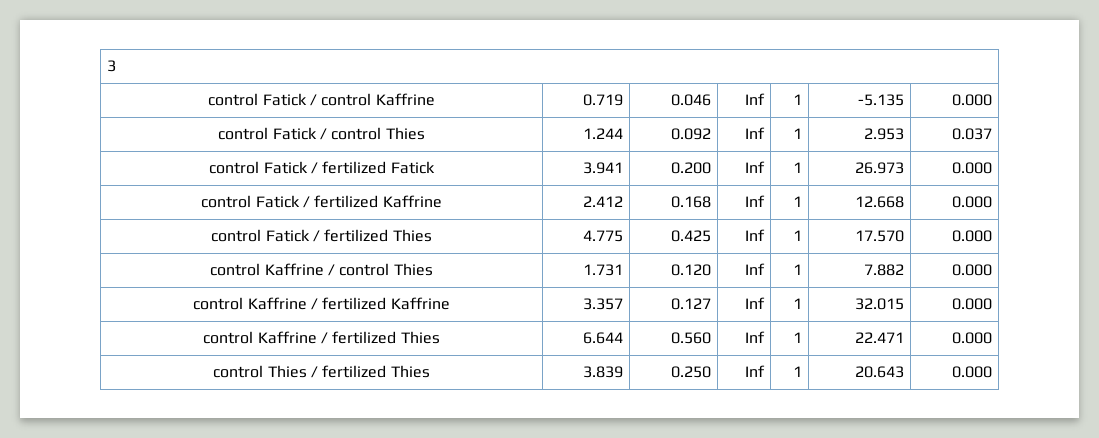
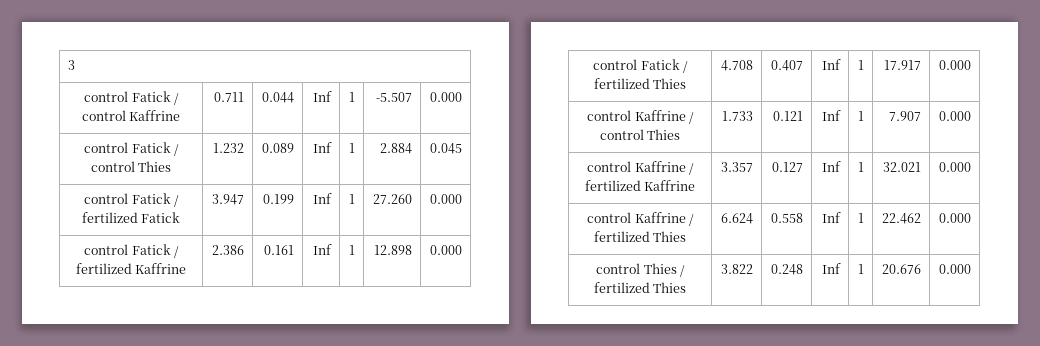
[583,94,624,106] [671,94,712,106] [745,93,766,105] [793,94,803,105] [858,94,905,106] 0.719 | 0.046 | Inf | 1 | -5.135 -> [214,92,245,102] [262,92,295,103] [313,91,333,102] [349,92,356,102] [376,92,413,102] 0.711 | 0.044 | Inf | 1 | -5.507
[583,128,624,139] [671,128,712,140] [745,127,766,139] [793,128,803,139] [864,128,905,140] [952,128,993,140] 1.244 | 0.092 | Inf | 1 | 2.953 | 0.037 -> [213,143,245,153] [262,143,295,153] [313,142,333,153] [349,143,356,153] [380,143,413,154] [430,143,463,154] 1.232 | 0.089 | Inf | 1 | 2.884 | 0.045
[583,162,624,174] [671,162,712,174] [745,161,766,173] [793,162,803,173] [855,162,905,174] 3.941 | 0.200 | Inf | 1 | 26.973 -> [212,194,245,205] [263,194,295,204] [313,193,333,204] [349,194,356,204] [373,194,413,204] 3.947 | 0.199 | Inf | 1 | 27.260
[583,196,624,207] [671,196,712,208] [745,195,766,207] [793,196,803,207] [855,196,905,208] 2.412 | 0.168 | Inf | 1 | 12.668 -> [212,245,245,255] [264,245,295,255] [313,244,333,255] [349,245,356,255] [374,245,413,255] 2.386 | 0.161 | Inf | 1 | 12.898
[583,230,624,242] [671,230,712,242] [745,229,766,241] [793,230,803,241] [855,230,905,242] 4.775 | 0.425 | Inf | 1 | 17.570 -> [721,60,754,71] [771,60,804,71] [822,59,842,70] [858,60,865,70] [884,60,922,70] 4.708 | 0.407 | Inf | 1 | 17.917
[583,264,624,276] [671,264,712,276] [745,263,766,275] [793,264,803,275] [864,264,905,276] 1.731 | 0.120 | Inf | 1 | 7.882 -> [722,111,754,121] [773,111,804,121] [822,110,842,121] [858,111,865,121] [889,111,922,121] 1.733 | 0.121 | Inf | 1 | 7.907
[855,298,905,310] 32.015 -> [883,162,922,172] 32.021
[583,332,624,344] [671,332,712,344] [745,331,766,343] [793,332,803,343] [855,332,905,343] 6.644 | 0.560 | Inf | 1 | 22.471 -> [721,213,754,224] [771,213,804,223] [822,212,842,223] [858,213,865,223] [882,213,922,224] 6.624 | 0.558 | Inf | 1 | 22.462
[583,366,624,378] [671,366,712,378] [745,365,766,377] [793,366,803,377] [855,366,905,378] 3.839 | 0.250 | Inf | 1 | 20.643 -> [721,264,754,274] [771,264,804,275] [822,263,842,274] [858,264,865,274] [882,264,922,274] 3.822 | 0.248 | Inf | 1 | 20.676

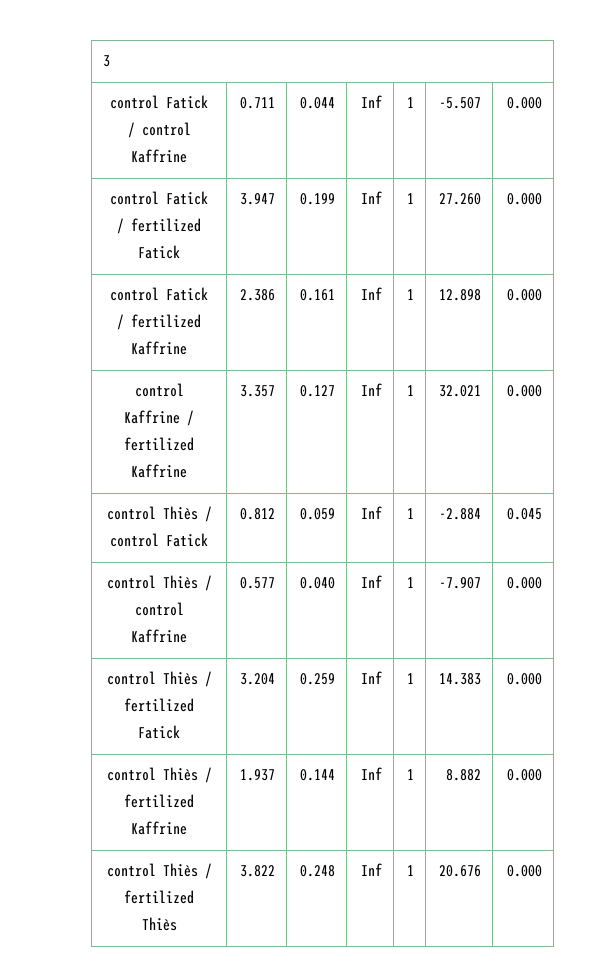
[84,142,179,156] [90,161,172,172] [213,143,245,153] [262,143,295,153] [313,142,333,153] [349,143,356,153] [380,143,413,154] [430,143,463,154] // control Fatick / control Thies | 1.232 | 0.089 | Inf | 1 | 2.884 | 0.045 -> (542, 103) none
[593,59,688,73] [593,78,687,89] [721,60,754,71] [771,60,804,71] [822,59,842,70] [858,60,865,70] [884,60,922,70] [939,60,972,70] [587,110,694,124] [599,129,681,140] [722,111,754,121] [773,111,804,121] [822,110,842,121] [858,111,865,121] [889,111,922,121] [939,111,972,121] // control Fatick / fertilized Thies | 4.708 | 0.407 | Inf | 1 | 17.917 | 0.000 // control Kaffrine / control Thies | 1.733 | 0.121 | Inf | 1 | 7.907 | 0.000 -> (542, 295) none
[634,212,694,226] [593,231,687,242] [721,213,754,224] [771,213,804,223] [822,212,842,223] [858,213,865,223] [882,213,922,224] [939,213,972,223] [596,263,685,277] [593,282,687,293] Kaffrine / fertilized Thies | 6.624 | 0.558 | Inf | 1 | 22.462 | 0.000 // control Thies / fertilized Thies -> [162,506,212,522] [110,533,208,547] [239,508,275,520] [299,508,335,520] [360,506,382,519] [406,508,414,519] [438,508,481,520] [506,508,542,520] [106,575,212,591] [134,602,184,616] [131,629,187,643] [239,577,275,589] [299,577,335,589] [360,575,382,588] [406,577,414,588] [438,577,481,589] [506,577,542,589] [106,671,212,687] [124,698,194,712] [138,725,180,739] [239,673,275,685] [299,673,335,685] [360,671,382,684] [406,673,414,684] [438,673,481,685] [506,673,542,685] [106,767,212,783] [124,794,194,808] [131,821,187,835] [239,769,275,781] [299,769,335,781] [360,767,382,780] [406,769,414,780] [445,769,481,781] [506,769,542,781] [106,863,212,879] [124,890,194,904] [141,917,177,931] Thiès / control Fatick | 0.812 | 0.059 | Inf | 1 | -2.884 | 0.045 // control Thiès / control Kaffrine | 0.577 | 0.040 | Inf | 1 | -7.907 | 0.000 // control Thiès / fertilized Fatick | 3.204 | 0.259 | Inf | 1 | 14.383 | 0.000 // control Thiès / fertilized Kaffrine | 1.937 | 0.144 | Inf | 1 | 8.882 | 0.000 // control Thiès / fertilized Thiès

